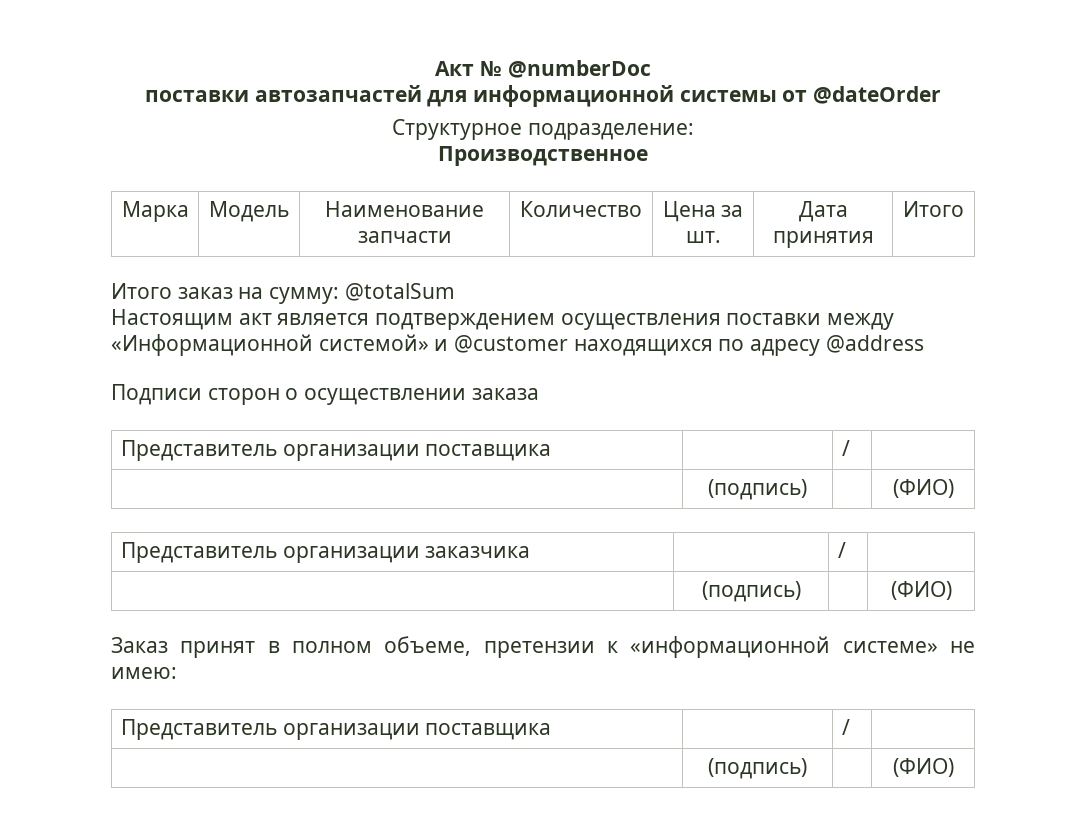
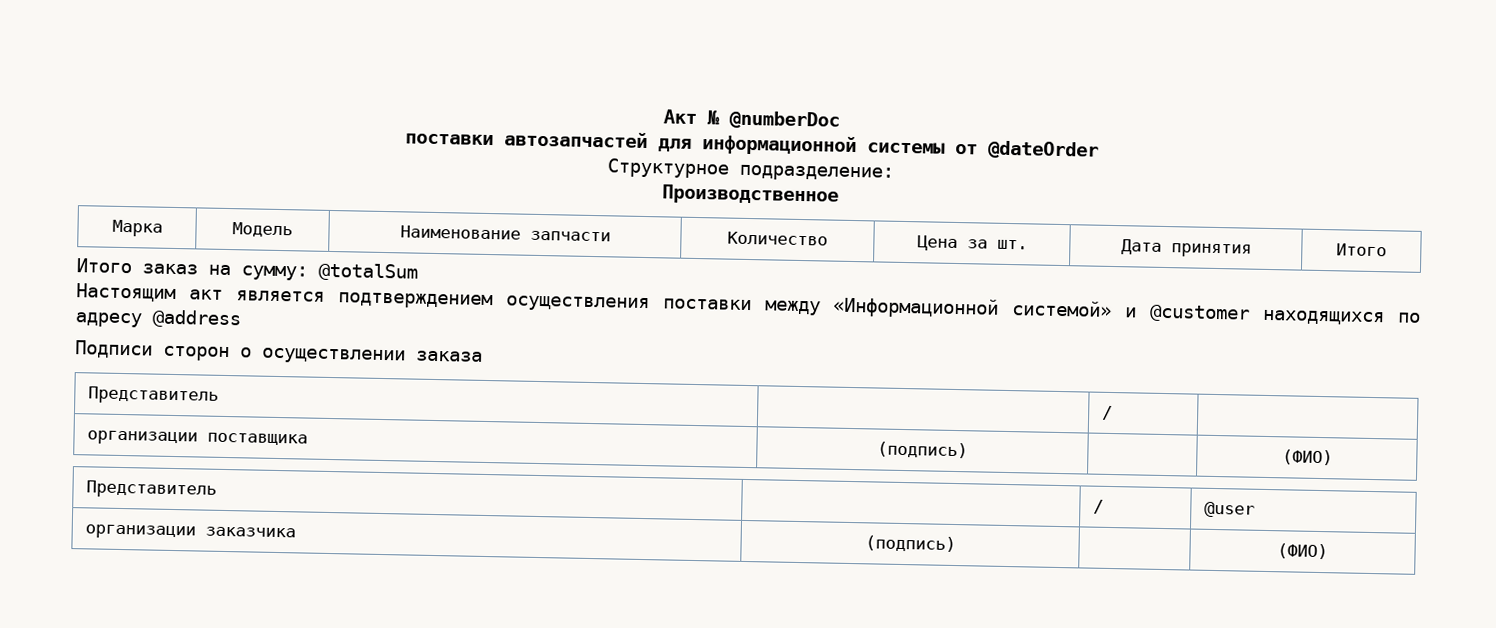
[282,444,552,461] [841,440,850,456] организации поставщика | | / | // -> [1101,405,1113,421] [86,430,308,446] | | / | // организации поставщика
[282,546,531,563] [837,542,846,558] [701,581,801,602] [890,581,952,600] [111,636,975,658] [111,667,177,679] [120,719,552,740] [841,719,850,735] [708,758,807,779] [892,758,954,777] организации заказчика | | / | // | (подпись) | | (ФИО) // Заказ принят в полном объеме, претензии к «информационной системе» не имею: // Представитель организации поставщика | | / | // | (подпись) | | (ФИО) -> [1092,499,1104,514] [1203,501,1255,518] [84,524,296,540] [864,535,956,553] [1277,543,1328,560] | | / | @user // организации заказчика | (подпись) | | (ФИО)

